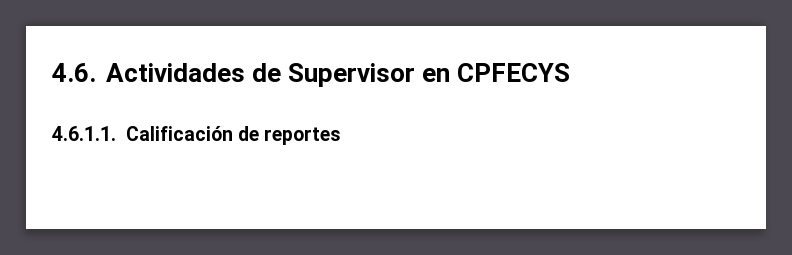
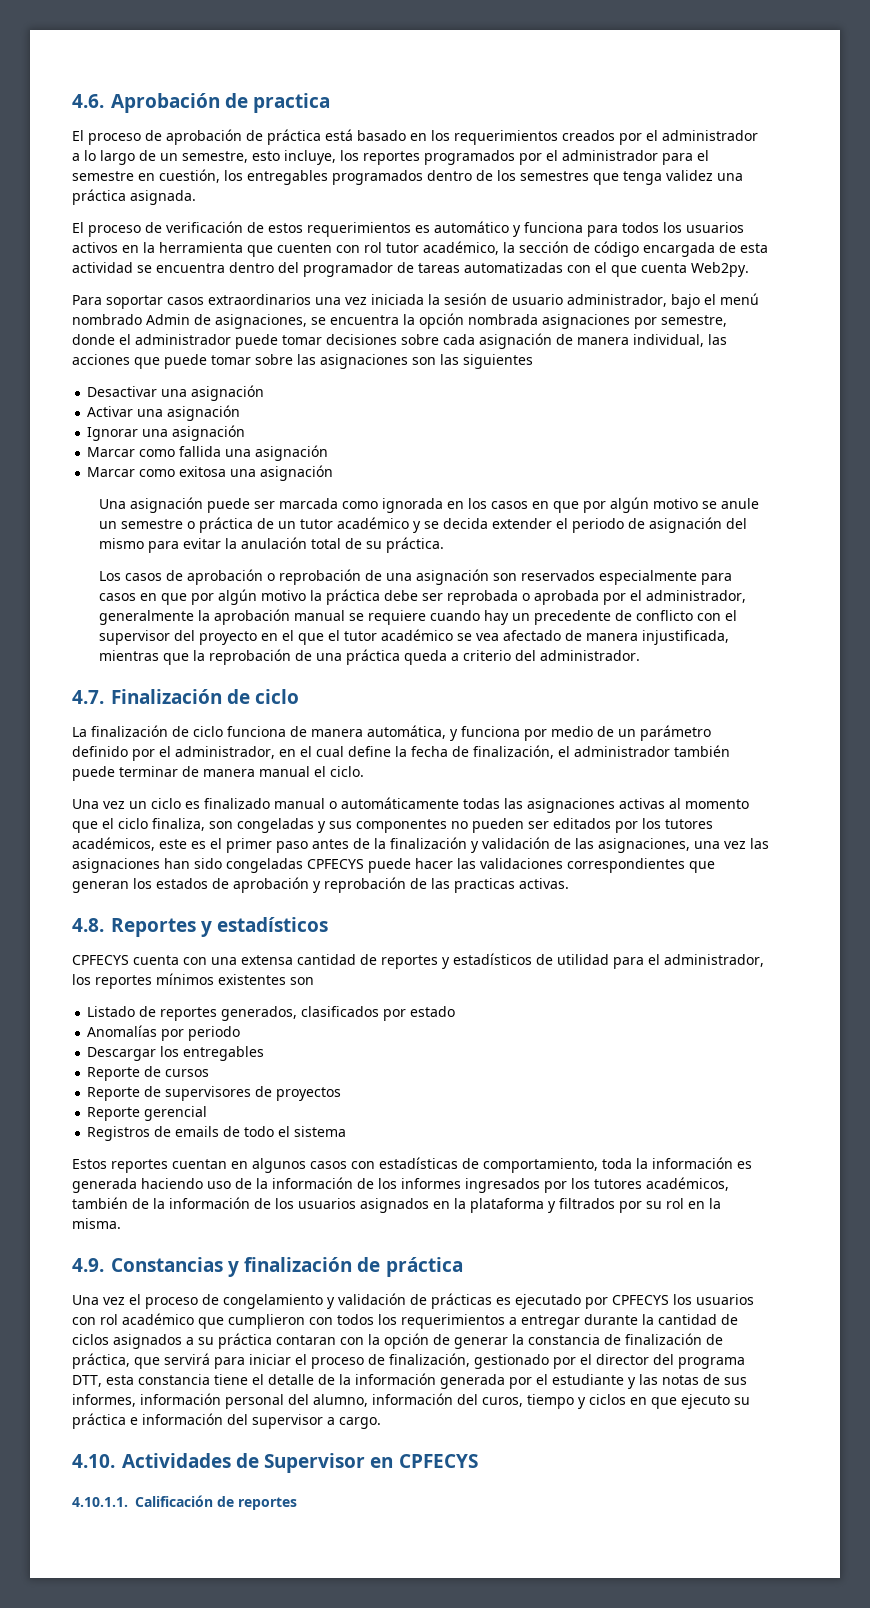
(96, 72) none -> [111,93,331,113] [72,129,758,145] [72,150,709,165] [72,169,743,185] [72,189,196,205] [72,221,744,237] [72,241,768,257] [72,262,749,277] [72,293,759,309] [72,313,727,329] [72,333,727,349] [72,354,533,369] [87,385,265,401] [87,405,241,421] [87,425,246,441] [87,445,329,461] [87,465,334,481] [98,497,759,513] [98,517,747,533] [98,537,444,553] [98,569,732,585] [98,589,746,605] [98,609,737,625] [98,629,729,645] [98,649,640,665] [72,689,300,704] [72,725,711,741] [72,745,730,761] [72,766,364,781] [72,797,749,813] [72,818,713,833] [72,837,769,853] [72,858,715,873] [72,877,569,893] [72,917,329,937] [72,953,764,969] [72,973,314,989] [87,1006,456,1021] [87,1025,241,1041] [87,1046,265,1061] [87,1066,210,1081] [87,1086,342,1101] [87,1106,208,1121] [87,1126,347,1141] [72,1157,752,1173] [72,1177,729,1193] [72,1197,721,1213] [72,1218,121,1229] [72,1257,463,1277] [72,1293,754,1309] [72,1313,738,1329] [72,1333,723,1349] [72,1353,745,1369] [72,1373,747,1389] [72,1393,750,1409] [72,1413,381,1429] [72,1454,115,1468] Aprobación de practica // El proceso de aprobación de práctica está basado en los requerimientos creados por el administrador a lo largo de un semestre, esto incluye, los reportes programados por el administrador para el semestre en cuestión, los entregables programados dentro de los semestres que tenga validez una práctica asignada. // El proceso de verificación de estos requerimientos es automático y funciona para todos los usuarios activos en la herramienta que cuenten con rol tutor académico, la sección de código encargada de esta actividad se encuentra dentro del programador de tareas automatizadas con el que cuenta Web2py. // Para soportar casos extraordinarios una vez iniciada la sesión de usuario administrador, bajo el menú nombrado Admin de asignaciones, se encuentra la opción nombrada asignaciones por semestre, donde el administrador puede tomar decisiones sobre cada asignación de manera individual, las acciones que puede tomar sobre las asignaciones son las siguientes // Desactivar una asignación // Activar una asignación // Ignorar una asignación // Marcar como fallida una asignación // Marcar como exitosa una asignación // Una asignación puede ser marcada como ignorada en los casos en que por algún motivo se anule un semestre o práctica de un tutor académico y se decida extender el periodo de asignación del mismo para evitar la anulación total de su práctica. // Los casos de aprobación o reprobación de una asignación son reservados especialmente para casos en que por algún motivo la práctica debe ser reprobada o aprobada por el administrador, generalmente la aprobación manual se requiere cuando hay un precedente de conflicto con el supervisor del proyecto en el que el tutor académico se vea afectado de manera injustificada, mientras que la reprobación de una práctica queda a criterio del administrador. // 4.7. Finalización de ciclo // La finalización de ciclo funciona de manera automática, y funciona por medio de un parámetro definido por el administrador, en el cual define la fecha de finalización, el administrador también puede terminar de manera manual el ciclo. // Una vez un ciclo es finalizado manual o automáticamente todas las asignaciones activas al momento que el ciclo finaliza, son congeladas y sus componentes no pueden ser editados por los tutores académicos, este es el primer paso antes de la finalización y validación de las asignaciones, una vez las asignaciones han sido congeladas CPFECYS puede hacer las validaciones correspondientes que generan los estados de aprobación y reprobación de las practicas activas. // 4.8. Reportes y estadísticos // CPFECYS cuenta con una extensa cantidad de reportes y estadísticos de utilidad para el administrador, los reportes mínimos existentes son // Listado de reportes generados, clasificados por estado // Anomalías por periodo // Descargar los entregables // Reporte de cursos // Reporte de supervisores de proyectos // Reporte gerencial // Registros de emails de todo el sistema // Estos reportes cuentan en algunos casos con estadísticas de comportamiento, toda la información es generada haciendo uso de la información de los informes ingresados por los tutores académicos, también de la información de los usuarios asignados en la plataforma y filtrados por su rol en la misma. // 4.9. Constancias y finalización de práctica // Una vez el proceso de congelamiento y validación de prácticas es ejecutado por CPFECYS los usuarios con rol académico que cumplieron con todos los requerimientos a entregar durante la cantidad de ciclos asignados a su práctica contaran con la opción de generar la constancia de finalización de práctica, que servirá para iniciar el proceso de finalización, gestionado por el director del programa DTT, esta constancia tiene el detalle de la información generada por el estudiante y las notas de sus informes, información personal del alumno, información del curos, tiempo y ciclos en que ejecuto su práctica e información del supervisor a cargo. // 4.10.
[52,126,116,141] 4.6.1.1. -> [72,1497,128,1507] 4.10.1.1.

